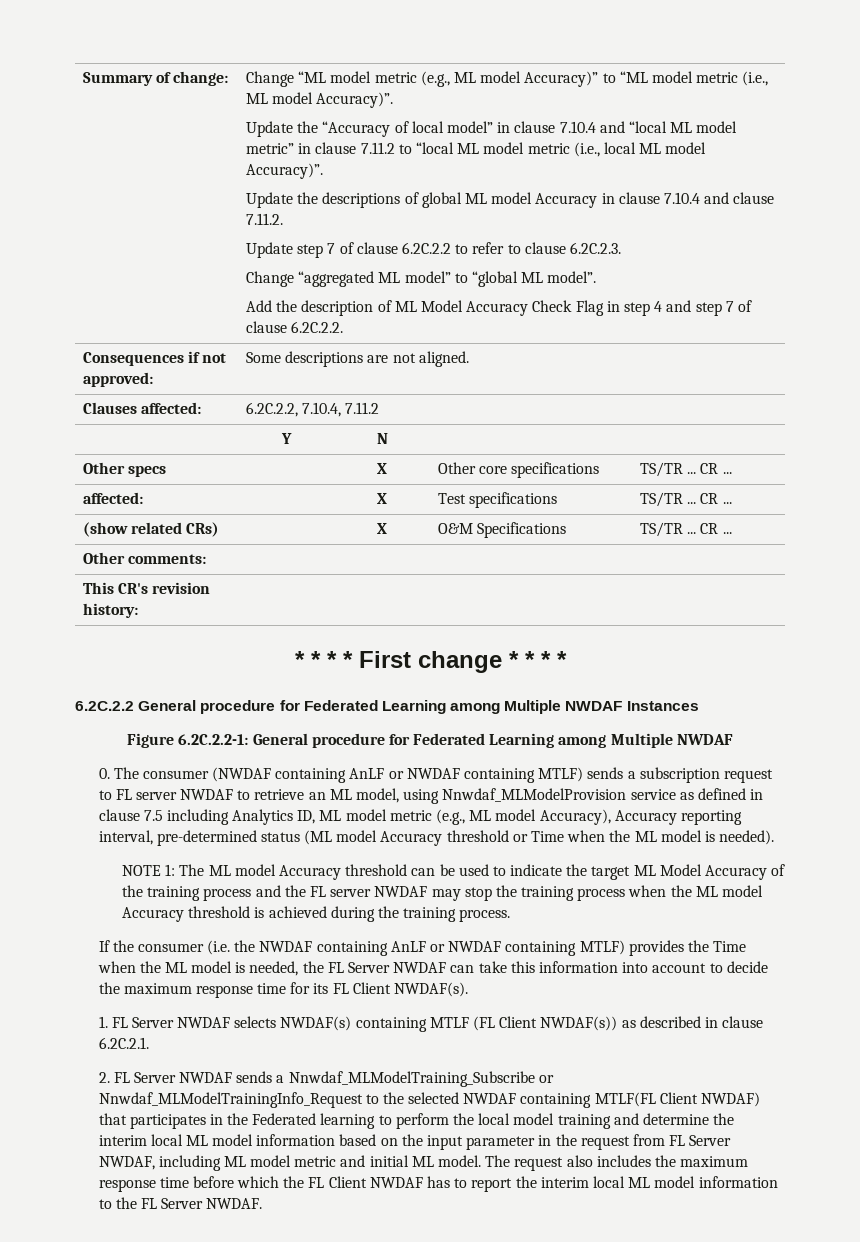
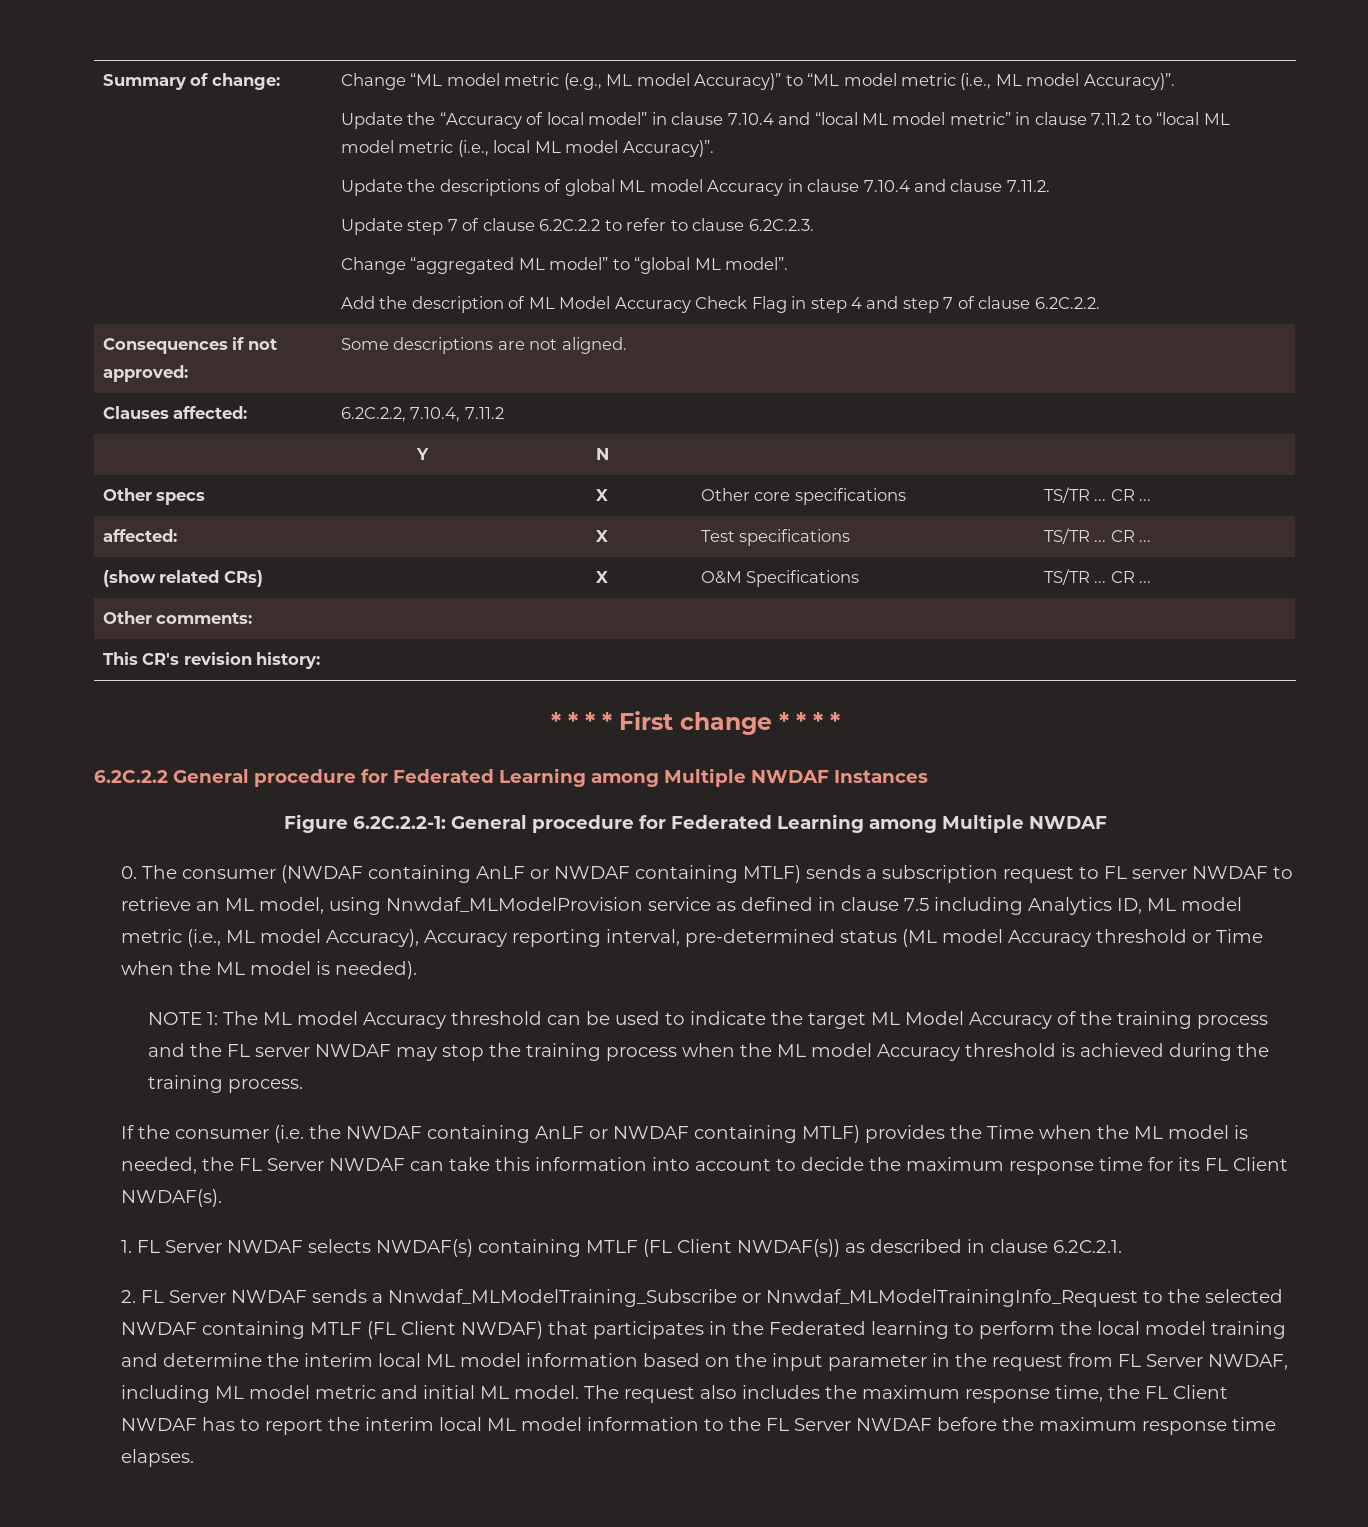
[436,809,466,825] (e.g., -> [186,929,221,947] (i.e.,
[594,1092,656,1107] MTLF(FL -> [309,1321,396,1339] MTLF (FL
[159,1176,280,1188] time before which -> [1054,1385,1103,1402] time,
[206,1198,263,1209] NWDAF. -> [855,1417,1276,1435] [120,1449,194,1467] NWDAF before the maximum response time elapses.

